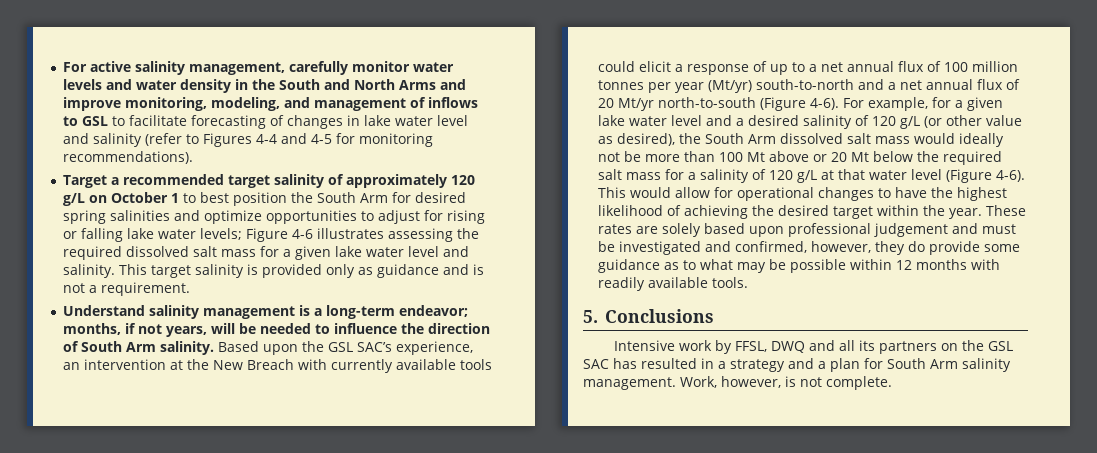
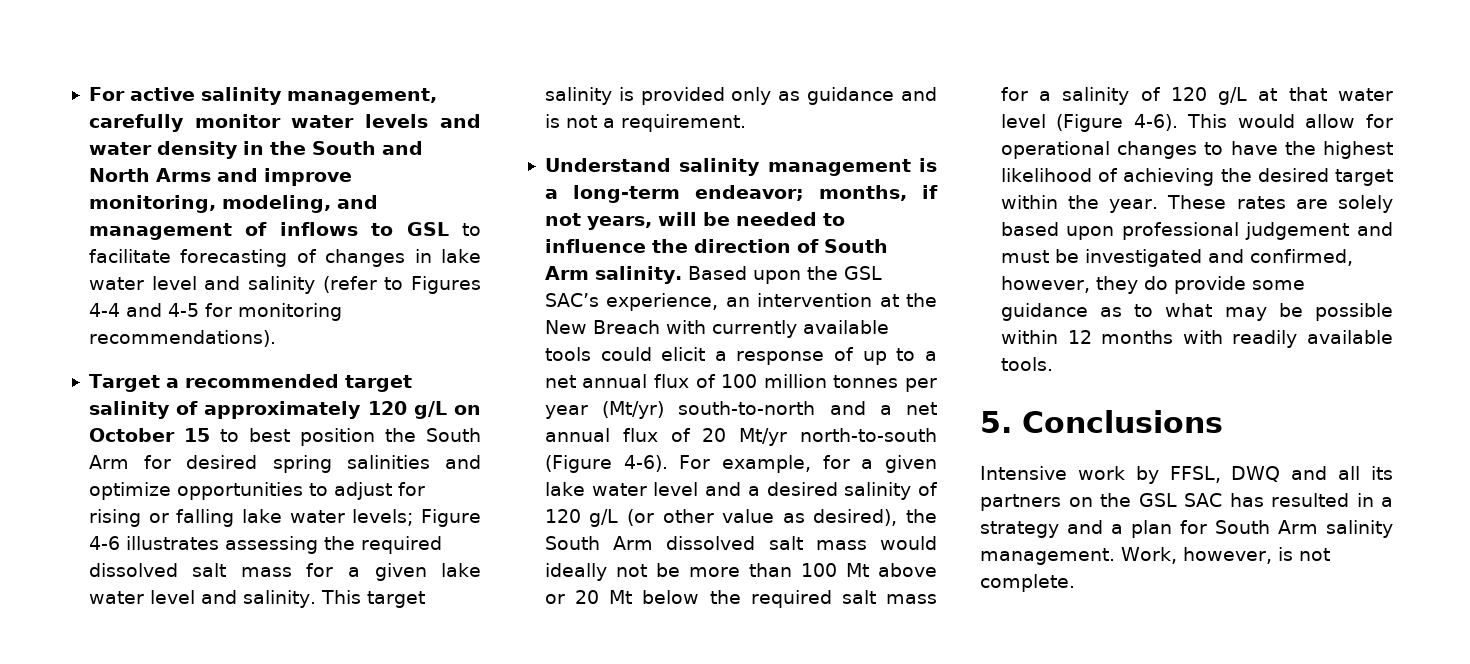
[171,193,180,203] 1 -> [183,428,210,442] 15

